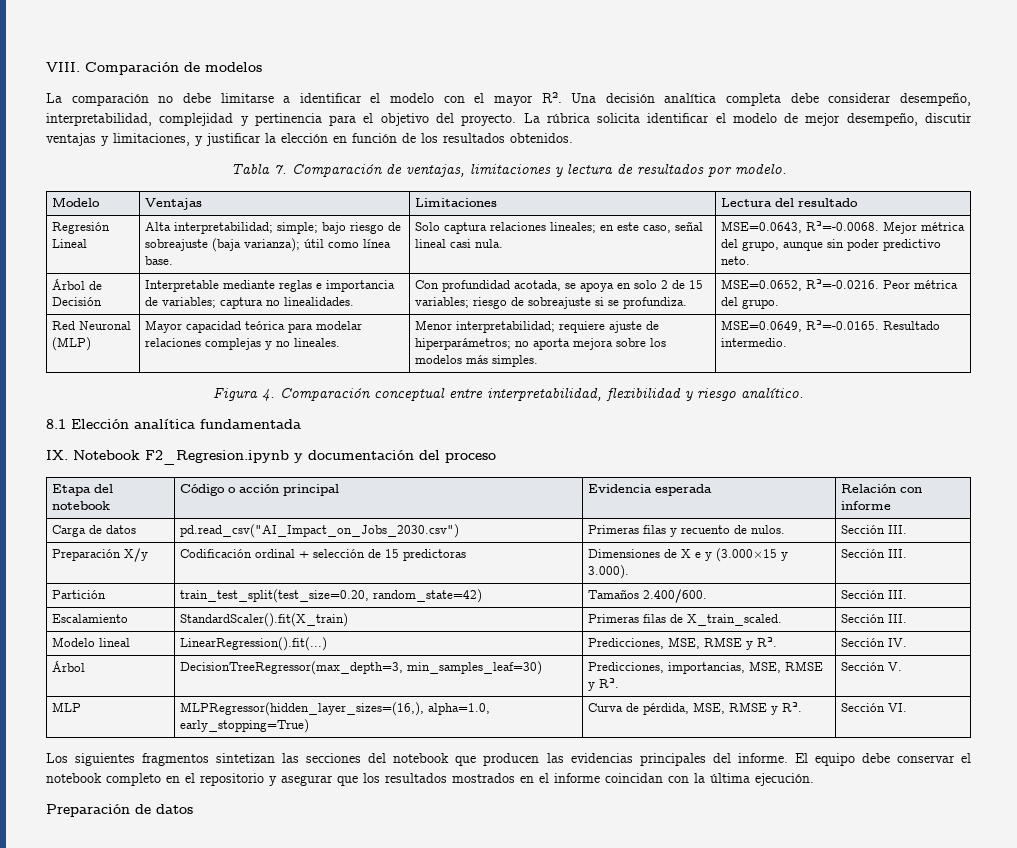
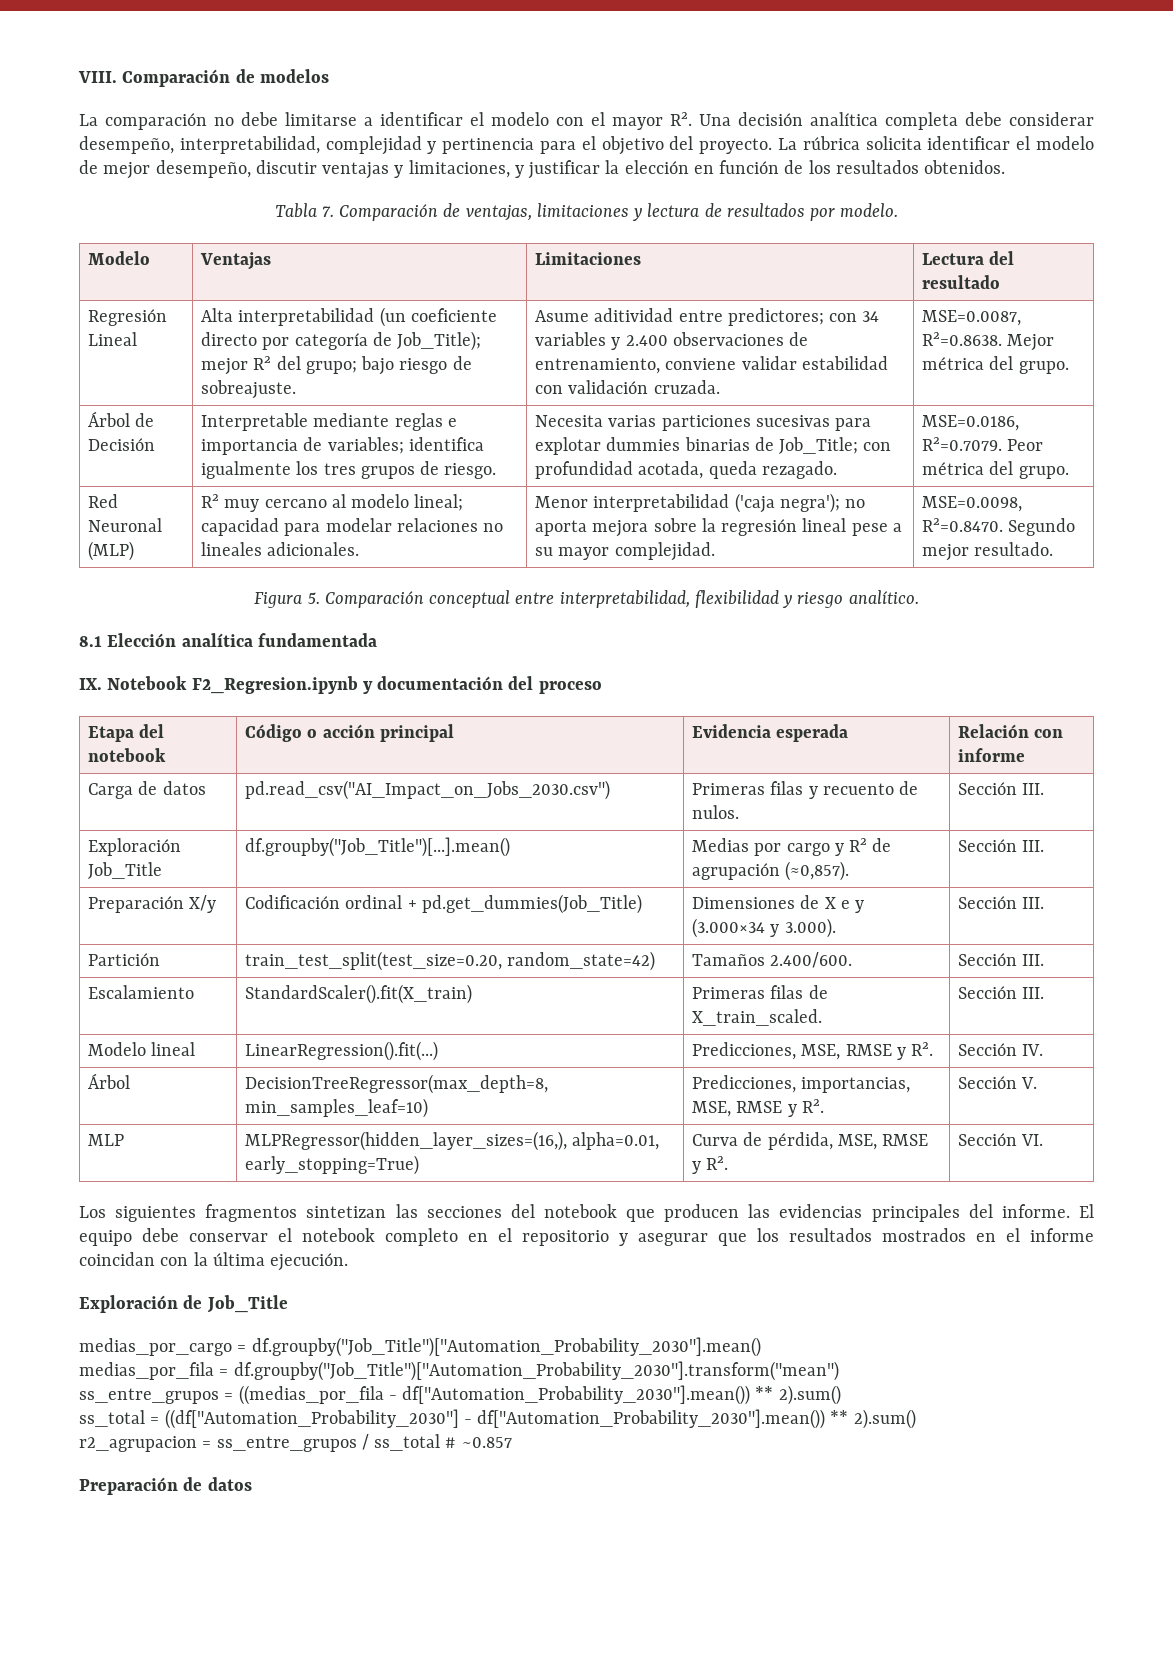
[173,222,401,234] [144,238,391,252] [144,256,173,265] [414,221,703,234] [414,239,503,248] [720,221,965,234] [720,239,941,251] [720,256,750,265] interpretabilidad; simple; bajo riesgo de sobreajuste (baja varianza); útil como línea base. | Solo captura relaciones lineales; en este caso, señal lineal casi nula. | MSE=0.0643, R²=-0.0068. Mejor métrica del grupo, aunque sin poder predictivo neto. -> [238,307,497,327] [201,331,482,351] [201,356,472,375] [201,380,297,399] [535,308,880,326] [535,332,809,350] [535,356,888,374] [535,380,720,394] [922,310,1022,326] [922,332,1055,351] [922,356,1069,374] interpretabilidad (un coeficiente directo por categoría de Job_Title); mejor R² del grupo; bajo riesgo de sobreajuste. | Asume aditividad entre predictores; con 34 variables y 2.400 observaciones de entrenamiento, conviene validar estabilidad con validación cruzada. | MSE=0.0087, R²=0.8638. Mejor métrica del grupo.
[219,297,354,309] [414,280,703,292] [414,297,687,309] [720,279,879,291] captura no linealidades. | Con profundidad acotada, se apoya en solo 2 de 15 variables; riesgo de sobreajuste si se profundiza. | MSE=0.0652, R²=-0.0216. -> [408,437,484,451] [201,461,497,479] [535,415,872,431] [535,437,892,455] [535,461,837,479] [922,415,1020,431] [922,437,1003,451] identifica igualmente los tres grupos de riesgo. | Necesita varias particiones sucesivas para explotar dummies binarias de Job_Title; con profundidad acotada, queda rezagado. | MSE=0.0186, R²=0.7079.
[144,320,362,333] [144,338,340,350] [414,320,659,333] [414,338,666,350] [414,355,538,367] [720,320,940,332] [720,338,787,347] Mayor capacidad teórica para modelar relaciones complejas y no lineales. | Menor interpretabilidad; requiere ajuste de hiperparámetros; no aporta mejora sobre los modelos más simples. | MSE=0.0649, R²=-0.0165. Resultado intermedio. -> [201,494,464,512] [201,518,504,536] [201,542,360,556] [535,493,866,513] [535,518,902,537] [535,542,715,561] [922,496,1023,512] [922,518,1076,536] [922,542,1054,561] R² muy cercano al modelo lineal; capacidad para modelar relaciones no lineales adicionales. | Menor interpretabilidad ('caja negra'); no aporta mejora sobre la regresión lineal pese a su mayor complejidad. | MSE=0.0098, R²=0.8470. Segundo mejor resultado.
[262,389,275,401] 4. -> [307,592,320,604] 5.
(907, 529) none -> [88,838,182,856] [88,862,163,879] [245,837,511,857] [692,838,892,856] [692,861,850,881] [958,839,1045,852] // Exploración Job_Title | df.groupby("Job_Title")[...].mean() | Medias por cargo y R² de agrupación (≈0,857). | Sección III.
[312,549,466,561] selección de 15 predictoras -> [421,894,642,914] pd.get_dummies(Job_Title)
[715,548,777,562] (3.000×15 -> [692,918,766,938] (3.000×34
[179,661,542,675] DecisionTreeRegressor(max_depth=3, min_samples_leaf=30) -> [245,1074,549,1094] [245,1098,429,1118] DecisionTreeRegressor(max_depth=8, min_samples_leaf=10)
[427,703,490,715] alpha=1.0, -> [572,1132,660,1150] alpha=0.01,
(814, 779) none -> [79,1295,288,1313] [79,1337,761,1357] [79,1361,839,1381] [79,1385,841,1405] [79,1409,916,1429] [79,1434,512,1452] // Exploración de Job_Title // medias_por_cargo = df.groupby("Job_Title")["Automation_Probability_2030"].mean() // medias_por_fila = df.groupby("Job_Title")["Automation_Probability_2030"].transform("mean") // ss_entre_grupos = ((medias_por_fila - df["Automation_Probability_2030"].mean()) ** 2).sum() // ss_total = ((df["Automation_Probability_2030"] - df["Automation_Probability_2030"].mean()) ** 2).sum() // r2_agrupacion = ss_entre_grupos / ss_total # ~0.857

